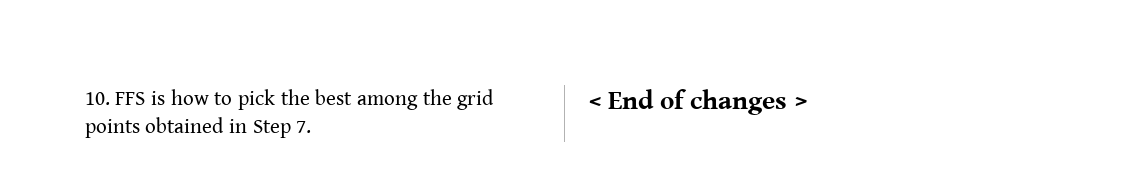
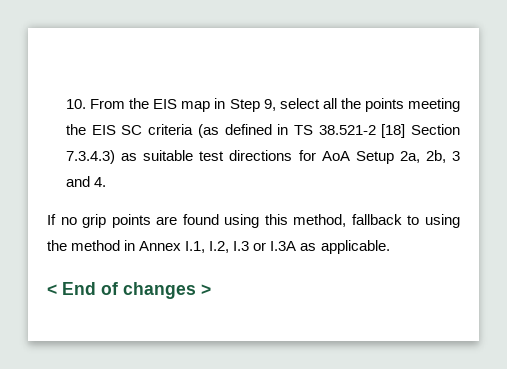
[115,89,495,110] [84,117,312,138] FFS is how to pick the best among the grid points obtained in Step 7. -> [90,98,460,112] [66,124,461,138] [66,150,461,164] [66,176,107,187] [47,214,460,228] [47,240,390,254] From the EIS map in Step 9, select all the points meeting the EIS SC criteria (as defined in TS 38.521-2 [18] Section 7.3.4.3) as suitable test directions for AoA Setup 2a, 2b, 3 and 4. // If no grip points are found using this method, fallback to using the method in Annex I.1, I.2, I.3 or I.3A as applicable.

